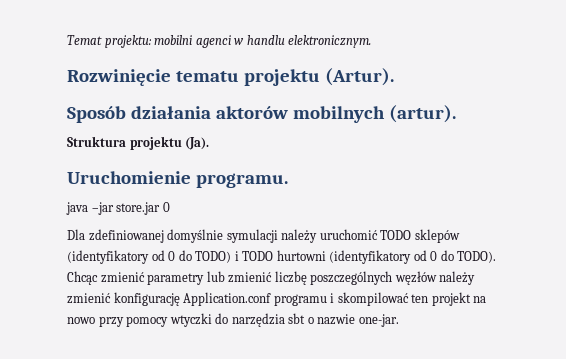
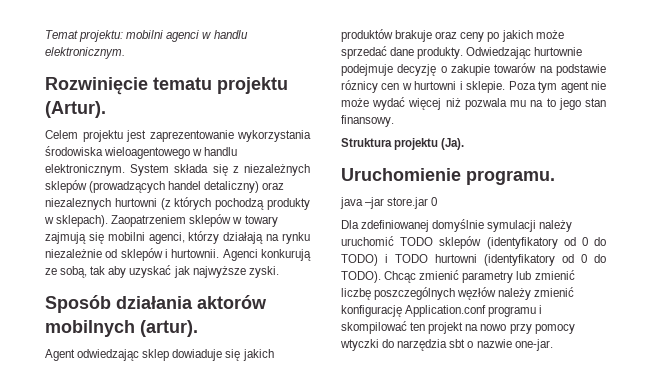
(394, 77) none -> [45,130,311,142] [45,146,238,159] [45,164,310,176] [45,180,285,193] [45,197,310,210] [44,214,278,227] [45,231,310,244] [45,248,311,261] [45,265,279,278] // Celem projektu jest zaprezentowanie wykorzystania środowiska wieloagentowego w handlu elektronicznym. System składa się z niezależnych sklepów (prowadzących handel detaliczny) oraz niezaleznych hurtowni (z których pochodzą produkty w sklepach). Zaopatrzeniem sklepów w towary zajmują się mobilni agenci, którzy działają na rynku niezależnie od sklepów i hurtownii. Agenci konkurują ze sobą, tak aby uzyskać jak najwyższe zyski.
(456, 114) none -> [45,349,274,361] [341,29,564,42] [341,46,583,59] [341,63,606,76] [341,80,606,93] [341,97,606,110] [341,115,394,127] // Agent odwiedzając sklep dowiaduje się jakich produktów brakuje oraz ceny po jakich może sprzedać dane produkty. Odwiedzając hurtownie podejmuje decyzję o zakupie towarów na podstawie róznicy cen w hurtowni i sklepie. Poza tym agent nie może wydać więcej niż pozwala mu na to jego stan finansowy.

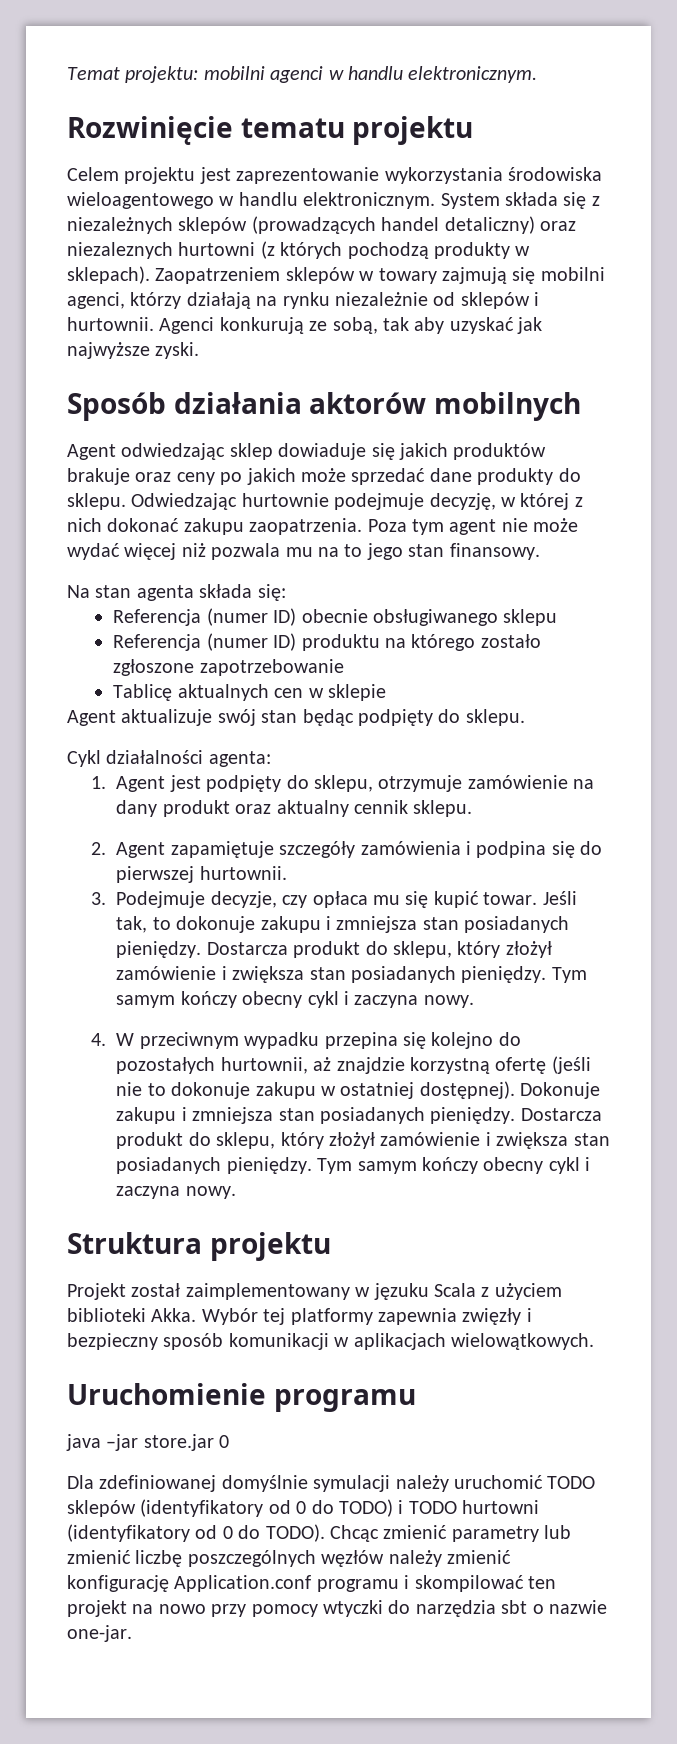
[45,101,106,118] (Artur). -> (474, 130) none
[140,320,198,337] (artur). -> (581, 406) none
[417,47,583,59] [341,63,606,76] [341,80,506,93] produkty. Odwiedzając hurtownie podejmuje decyzję o zakupie towarów na podstawie róznicy cen w hurtowni i sklepie. -> [477,468,581,485] [67,493,583,510] [67,518,363,535] produkty do sklepu. Odwiedzając hurtownie podejmuje decyzję, w której z nich dokonać zakupu zaopatrzenia.
[341,138,465,150] Struktura projektu (Ja). -> [67,584,286,601] [113,608,558,626] [113,633,541,651] [113,659,344,676] [113,684,386,701] [67,709,525,726] [67,750,271,767] [91,775,595,792] [116,800,473,817] [91,841,603,858] [116,866,287,883] [91,891,577,908] [116,916,570,933] [116,941,552,958] [116,966,587,983] [116,991,474,1008] [91,1032,521,1049] [116,1056,591,1074] [116,1081,601,1099] [116,1107,602,1124] [116,1132,610,1149] [116,1157,591,1174] [116,1186,236,1199] [67,1232,331,1261] [67,1283,562,1300] [67,1308,532,1325] [67,1333,594,1350] Na stan agenta składa się: // Referencja (numer ID) obecnie obsługiwanego sklepu // Referencja (numer ID) produktu na którego zostało zgłoszone zapotrzebowanie // Tablicę aktualnych cen w sklepie // Agent aktualizuje swój stan będąc podpięty do sklepu. // Cykl działalności agenta: // 1. Agent jest podpięty do sklepu, otrzymuje zamówienie na dany produkt oraz aktualny cennik sklepu. // 2. Agent zapamiętuje szczegóły zamówienia i podpina się do pierwszej hurtownii. // 3. Podejmuje decyzje, czy opłaca mu się kupić towar. Jeśli tak, to dokonuje zakupu i zmniejsza stan posiadanych pieniędzy. Dostarcza produkt do sklepu, który złożył zamówienie i zwiększa stan posiadanych pieniędzy. Tym samym kończy obecny cykl i zaczyna nowy. // 4. W przeciwnym wypadku przepina się kolejno do pozostałych hurtownii, aż znajdzie korzystną ofertę (jeśli nie to dokonuje zakupu w ostatniej dostępnej). Dokonuje zakupu i zmniejsza stan posiadanych pieniędzy. Dostarcza produkt do sklepu, który złożył zamówienie i zwiększa stan posiadanych pieniędzy. Tym samym kończy obecny cykl i zaczyna nowy. // Struktura projektu // Projekt został zaimplementowany w jęzuku Scala z użyciem biblioteki Akka. Wybór tej platformy zapewnia zwięzły i bezpieczny sposób komunikacji w aplikacjach wielowątkowych.
[466,170,555,185] programu. -> [273,1389,416,1412] programu

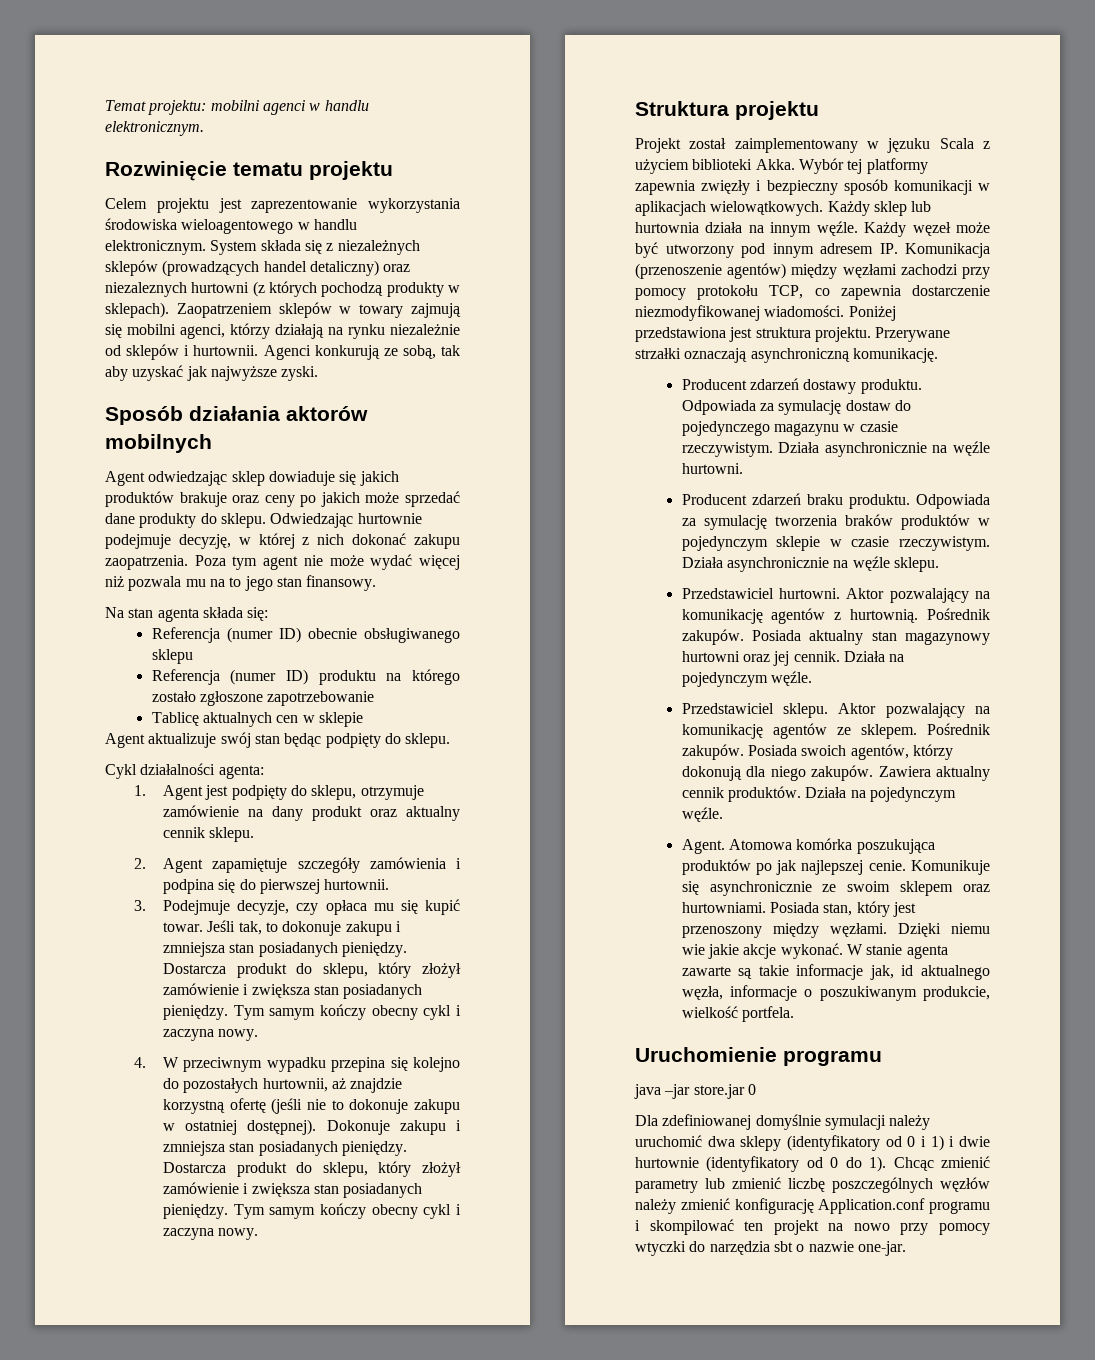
(594, 1341) none -> [827,201,932,216] [635,221,990,237] [635,242,990,258] [635,263,990,279] [635,285,990,300] [635,305,896,321] [635,327,951,342] [635,348,938,363] [681,378,922,394] [681,400,911,415] [681,421,898,436] [681,441,990,457] [681,463,743,474] [681,493,990,509] [681,514,991,530] [681,536,990,551] [681,556,939,572] [681,588,990,603] [681,608,990,624] [681,629,990,645] [681,651,905,666] [681,671,812,687] [681,703,990,718] [681,723,990,739] [681,744,953,760] [681,765,990,781] [681,786,956,802] [681,807,723,822] [681,838,935,854] [681,859,990,875] [681,881,990,896] [681,901,916,917] [681,923,990,938] [681,943,948,959] [681,964,990,980] [681,985,990,1001] [681,1006,794,1022] Każdy sklep lub hurtownia działa na innym węźle. Każdy węzeł może być utworzony pod innym adresem IP. Komunikacja (przenoszenie agentów) między węzłami zachodzi przy pomocy protokołu TCP, co zapewnia dostarczenie niezmodyfikowanej wiadomości. Poniżej przedstawiona jest struktura projektu. Przerywane strzałki oznaczają asynchroniczną komunikację. // Producent zdarzeń dostawy produktu. Odpowiada za symulację dostaw do pojedynczego magazynu w czasie rzeczywistym. Działa asynchronicznie na węźle hurtowni. // Producent zdarzeń braku produktu. Odpowiada za symulację tworzenia braków produktów w pojedynczym sklepie w czasie rzeczywistym. Działa asynchronicznie na węźle sklepu. // Przedstawiciel hurtowni. Aktor pozwalający na komunikację agentów z hurtownią. Pośrednik zakupów. Posiada aktualny stan magazynowy hurtowni oraz jej cennik. Działa na pojedynczym węźle. // Przedstawiciel sklepu. Aktor pozwalający na komunikację agentów ze sklepem. Pośrednik zakupów. Posiada swoich agentów, którzy dokonują dla niego zakupów. Zawiera aktualny cennik produktów. Działa na pojedynczym węźle. // Agent. Atomowa komórka poszukująca produktów po jak najlepszej cenie. Komunikuje się asynchronicznie ze swoim sklepem oraz hurtowniami. Posiada stan, który jest przenoszony między węzłami. Dzięki niemu wie jakie akcje wykonać. W stanie agenta zawarte są takie informacje jak, id aktualnego węzła, informacje o poszukiwanym produkcie, wielkość portfela.
[547,1476,596,1489] [67,1499,540,1517] [67,1524,325,1542] TODO sklepów (identyfikatory od 0 do TODO) i TODO hurtowni (identyfikatory od 0 do TODO). -> [707,1135,990,1151] [635,1156,887,1172] dwa sklepy (identyfikatory od 0 i 1) i dwie hurtownie (identyfikatory od 0 do 1).

